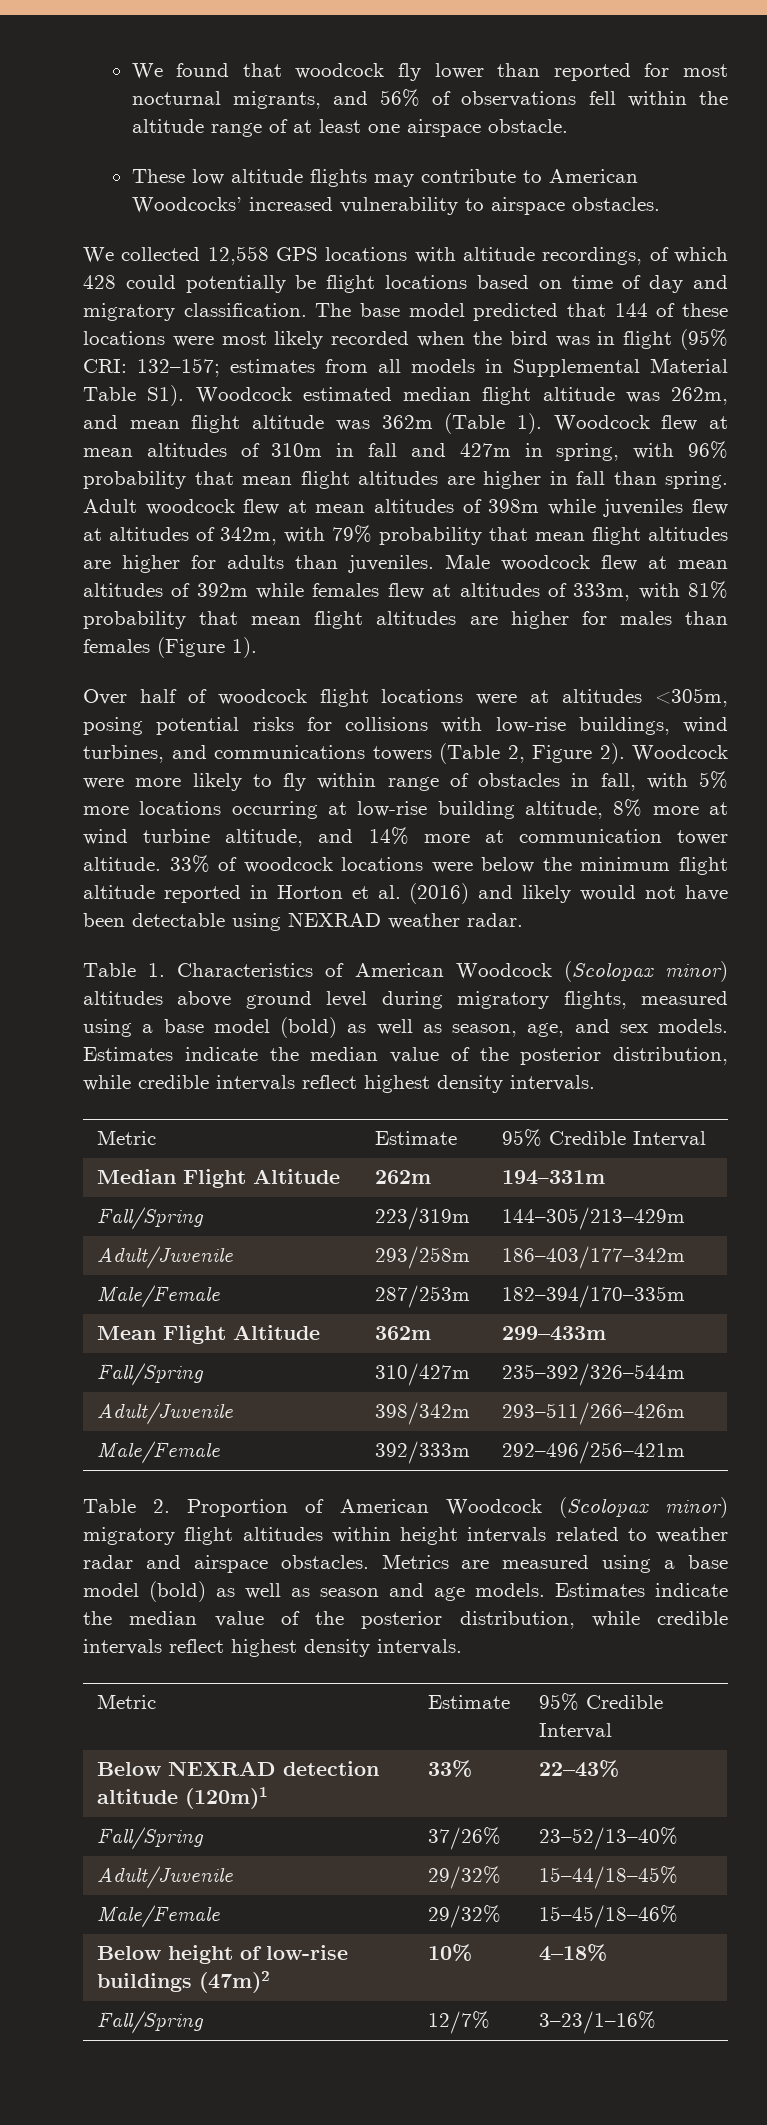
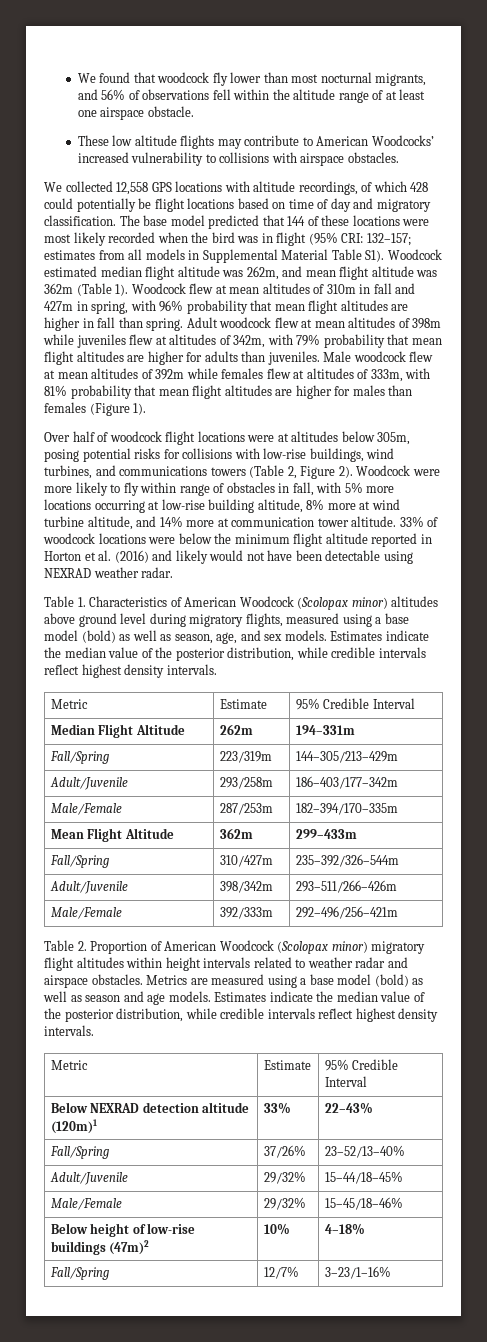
[553,63,670,81] reported for -> (288, 77) none
(484, 204) none -> [219,152,297,163] collisions with
[655,688,729,707] <305m, -> [341,431,411,445] below 305m,

